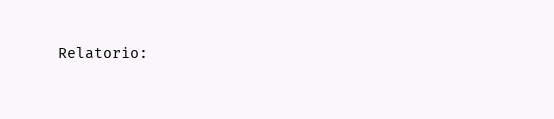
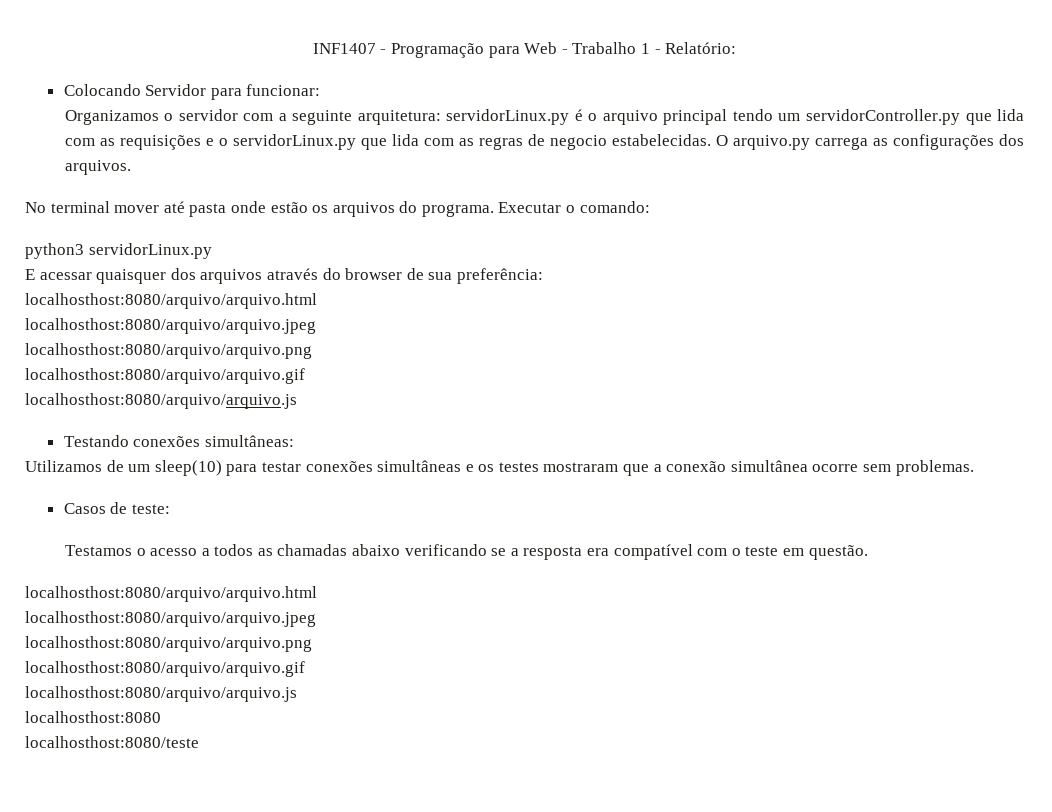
[58,47,148,59] Relatorio: -> [312,42,737,58] [63,84,321,100] [64,109,1024,125] [64,134,1024,150] [64,160,131,175] [25,201,650,217] [25,243,212,259] [25,268,543,284] [25,293,317,309] [25,318,316,334] [25,343,312,359] [25,368,305,384] [25,393,297,409] [63,435,294,447] [25,460,974,476] [63,502,170,514] [64,544,868,560] [25,586,317,602] [25,611,316,627] [25,636,312,652] [25,661,305,677] [25,686,297,702] [25,711,161,723] [25,736,199,748] INF1407 - Programação para Web - Trabalho 1 - Relatório: // Colocando Servidor para funcionar: // Organizamos o servidor com a seguinte arquitetura: servidorLinux.py é o arquivo principal tendo um servidorController.py que lida com as requisições e o servidorLinux.py que lida com as regras de negocio estabelecidas. O arquivo.py carrega as configurações dos arquivos. // No terminal mover até pasta onde estão os arquivos do programa. Executar o comando: // python3 servidorLinux.py // E acessar quaisquer dos arquivos através do browser de sua preferência: // localhosthost:8080/arquivo/arquivo.html // localhosthost:8080/arquivo/arquivo.jpeg // localhosthost:8080/arquivo/arquivo.png // localhosthost:8080/arquivo/arquivo.gif // localhosthost:8080/arquivo/arquivo.js // Testando conexões simultâneas: // Utilizamos de um sleep(10) para testar conexões simultâneas e os testes mostraram que a conexão simultânea ocorre sem problemas. // Casos de teste: // Testamos o acesso a todos as chamadas abaixo verificando se a resposta era compatível com o teste em questão. // localhosthost:8080/arquivo/arquivo.html // localhosthost:8080/arquivo/arquivo.jpeg // localhosthost:8080/arquivo/arquivo.png // localhosthost:8080/arquivo/arquivo.gif // localhosthost:8080/arquivo/arquivo.js // localhosthost:8080 // localhosthost:8080/teste

